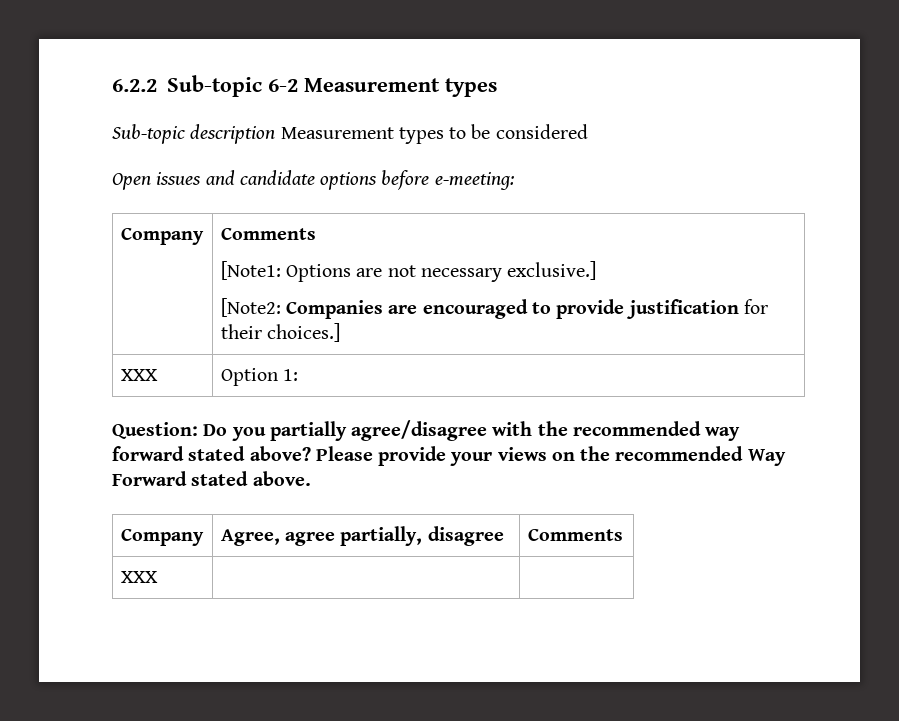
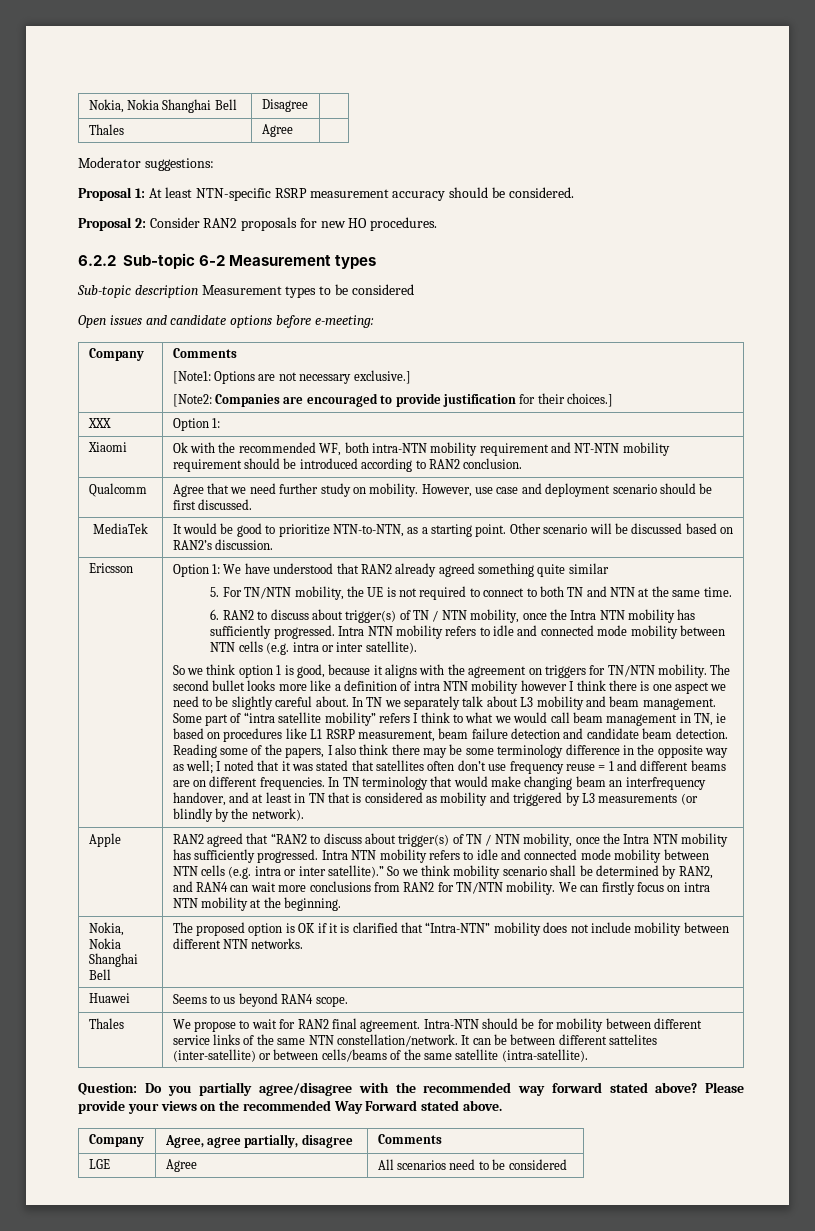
(112, 85) none -> [88,99,237,113] [261,99,308,112] [88,124,124,135] [261,124,293,137] [78,157,214,171] [78,187,574,201] [78,217,438,231] Nokia, Nokia Shanghai Bell | Disagree | // Thales | Agree | // Moderator suggestions: // Proposal 1: At least NTN-specific RSRP measurement accuracy should be considered. // Proposal 2: Consider RAN2 proposals for new HO procedures. //
(299, 375) none -> [87,442,127,452] [172,442,670,456] [172,458,523,472] [88,483,147,497] [172,483,713,497] [172,499,253,510] [93,523,148,534] [172,523,734,537] [172,539,274,550] [88,563,133,573] [172,563,609,577] [210,586,732,600] [210,609,696,623] [210,625,725,639] [210,641,417,655] [172,664,731,678] [172,680,727,694] [172,696,716,710] [172,712,727,726] [172,728,728,742] [172,744,729,758] [172,760,726,774] [172,776,706,790] [172,792,698,806] [172,808,304,822] [88,833,121,847] [172,833,729,847] [172,849,709,863] [172,865,713,879] [172,881,710,895] [172,897,342,911] [88,922,124,936] [88,938,121,949] [88,953,138,967] [88,969,111,980] [172,922,729,936] [172,938,304,949] [88,993,130,1003] [172,993,348,1007] [88,1018,124,1029] [172,1018,702,1032] [172,1034,658,1047] [172,1049,588,1062] // Xiaomi | Ok with the recommended WF, both intra-NTN mobility requirement and NT-NTN mobility requirement should be introduced according to RAN2 conclusion. // Qualcomm | Agree that we need further study on mobility. However, use case and deployment scenario should be first discussed. // MediaTek | It would be good to prioritize NTN-to-NTN, as a starting point. Other scenario will be discussed based on RAN2’s discussion. // Ericsson | Option 1: We have understood that RAN2 already agreed something quite similar // 5. For TN/NTN mobility, the UE is not required to connect to both TN and NTN at the same time. // 6. RAN2 to discuss about trigger(s) of TN / NTN mobility, once the Intra NTN mobility has sufficiently progressed. Intra NTN mobility refers to idle and connected mode mobility between NTN cells (e.g. intra or inter satellite). // So we think option 1 is good, because it aligns with the agreement on triggers for TN/NTN mobility. The second bullet looks more like a definition of intra NTN mobility however I think there is one aspect we need to be slightly careful about. In TN we separately talk about L3 mobility and beam management. Some part of “intra satellite mobility” refers I think to what we would call beam management in TN, ie based on procedures like L1 RSRP measurement, beam failure detection and candidate beam detection. Reading some of the papers, I also think there may be some terminology difference in the opposite way as well; I noted that it was stated that satellites often don’t use frequency reuse = 1 and different beams are on different frequencies. In TN terminology that would make changing beam an interfrequency handover, and at least in TN that is considered as mobility and triggered by L3 measurements (or blindly by the network). // Apple | RAN2 agreed that “RAN2 to discuss about trigger(s) of TN / NTN mobility, once the Intra NTN mobility has sufficiently progressed. Intra NTN mobility refers to idle and connected mode mobility between NTN cells (e.g. intra or inter satellite).” So we think mobility scenario shall be determined by RAN2, and RAN4 can wait more conclusions from RAN2 for TN/NTN mobility. We can firstly focus on intra NTN mobility at the beginning. // Nokia, Nokia Shanghai Bell | The proposed option is OK if it is clarified that “Intra-NTN” mobility does not include mobility between different NTN networks. // Huawei | Seems to us beyond RAN4 scope. // Thales | We propose to wait for RAN2 final agreement. Intra-NTN should be for mobility between different service links of the same NTN constellation/network. It can be between different sattelites (inter-satellite) or between cells/beams of the same satellite (intra-satellite).
[120,571,158,583] XXX | | -> [88,1159,110,1169] [165,1159,197,1172] [377,1159,567,1170] LGE | Agree | All scenarios need to be considered

